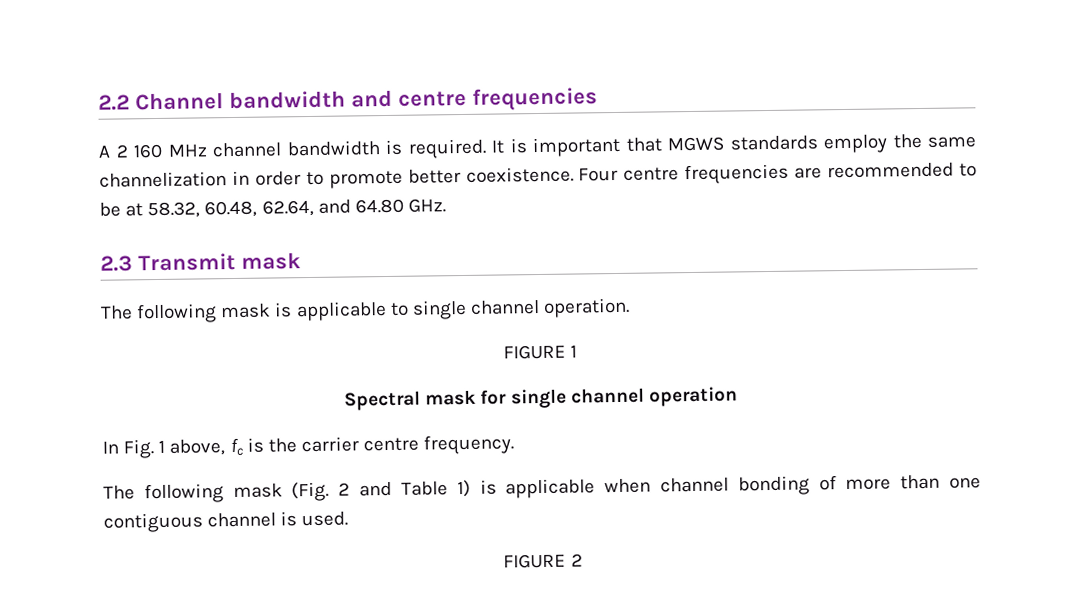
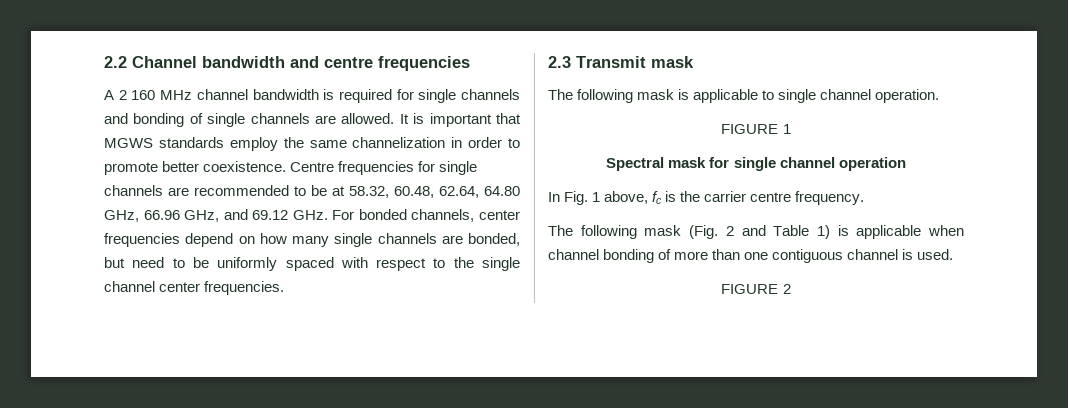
[407,138,487,159] required. -> [338,89,520,103] [104,113,395,127] required for single channels and bonding of single channels are allowed.
[578,163,790,185] Four centre frequencies -> [290,161,478,175] [104,185,163,196] Centre frequencies for single channels
[317,198,446,214] and 64.80 GHz. -> [484,186,520,196] [104,209,520,222] [104,233,520,247] [104,257,520,271] [104,281,285,295] 64.80 GHz, 66.96 GHz, and 69.12 GHz. For bonded channels, center frequencies depend on how many single channels are bonded, but need to be uniformly spaced with respect to the single channel center frequencies.

